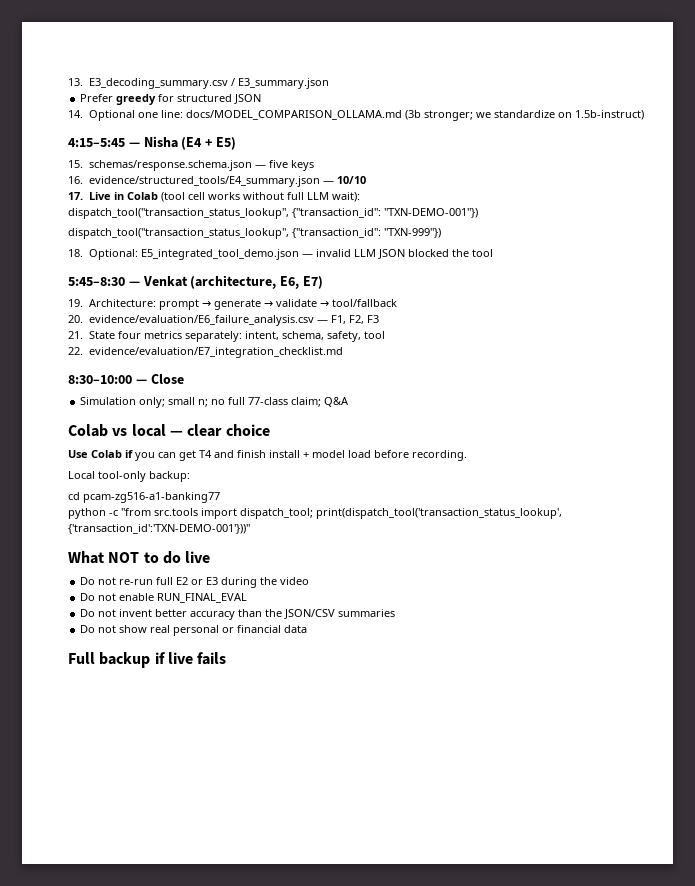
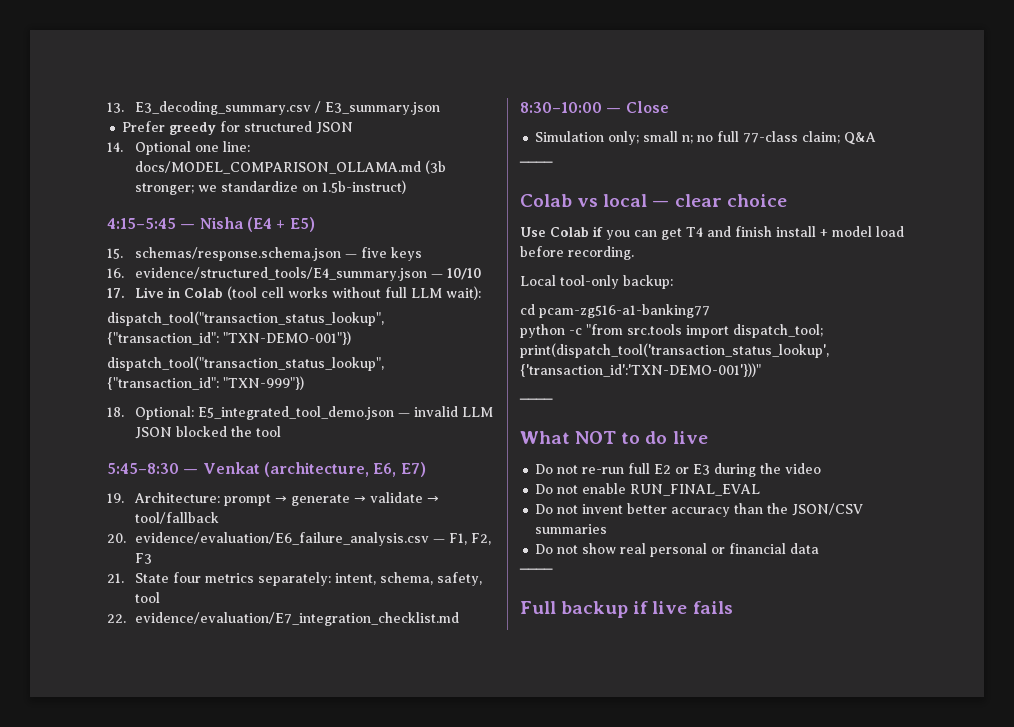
(350, 402) none -> [519,161,553,167] // ────
(250, 529) none -> [519,398,553,404] // ────
(308, 629) none -> [519,568,553,574] // ────

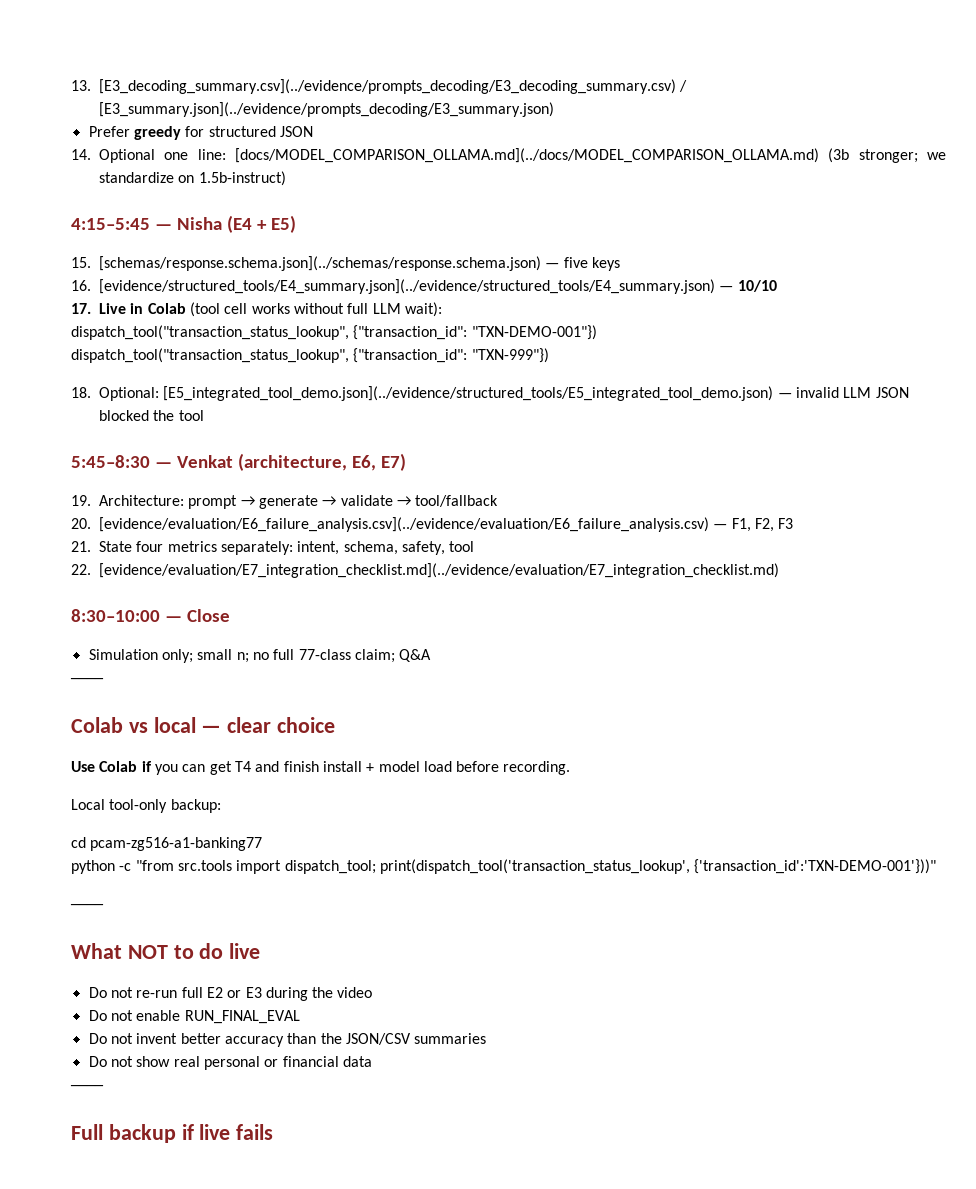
[134,101,440,115] E3_decoding_summary.csv / E3_summary.json -> [99,79,688,94] [99,102,554,117] [E3_decoding_summary.csv](../evidence/prompts_decoding/E3_decoding_summary.csv) / [E3_summary.json](../evidence/prompts_decoding/E3_summary.json)
[134,161,421,174] docs/MODEL_COMPARISON_OLLAMA.md -> [234,148,819,163] [docs/MODEL_COMPARISON_OLLAMA.md](../docs/MODEL_COMPARISON_OLLAMA.md)
[134,247,341,261] schemas/response.schema.json -> [99,256,541,271] [schemas/response.schema.json](../schemas/response.schema.json)
[134,267,427,281] evidence/structured_tools/E4_summary.json -> [99,279,715,294] [evidence/structured_tools/E4_summary.json](../evidence/structured_tools/E4_summary.json)
[197,406,394,420] E5_integrated_tool_demo.json -> [163,386,774,401] [E5_integrated_tool_demo.json](../evidence/structured_tools/E5_integrated_tool_demo.json)
[134,532,429,546] evidence/evaluation/E6_failure_analysis.csv -> [99,517,709,532] [evidence/evaluation/E6_failure_analysis.csv](../evidence/evaluation/E6_failure_analysis.csv)
[134,612,459,626] evidence/evaluation/E7_integration_checklist.md -> [99,563,779,578] [evidence/evaluation/E7_integration_checklist.md](../evidence/evaluation/E7_integration_checklist.md)

